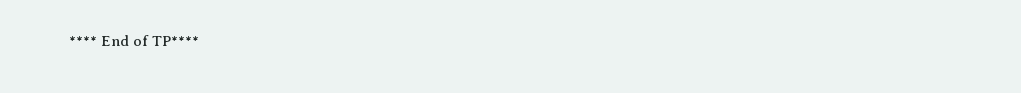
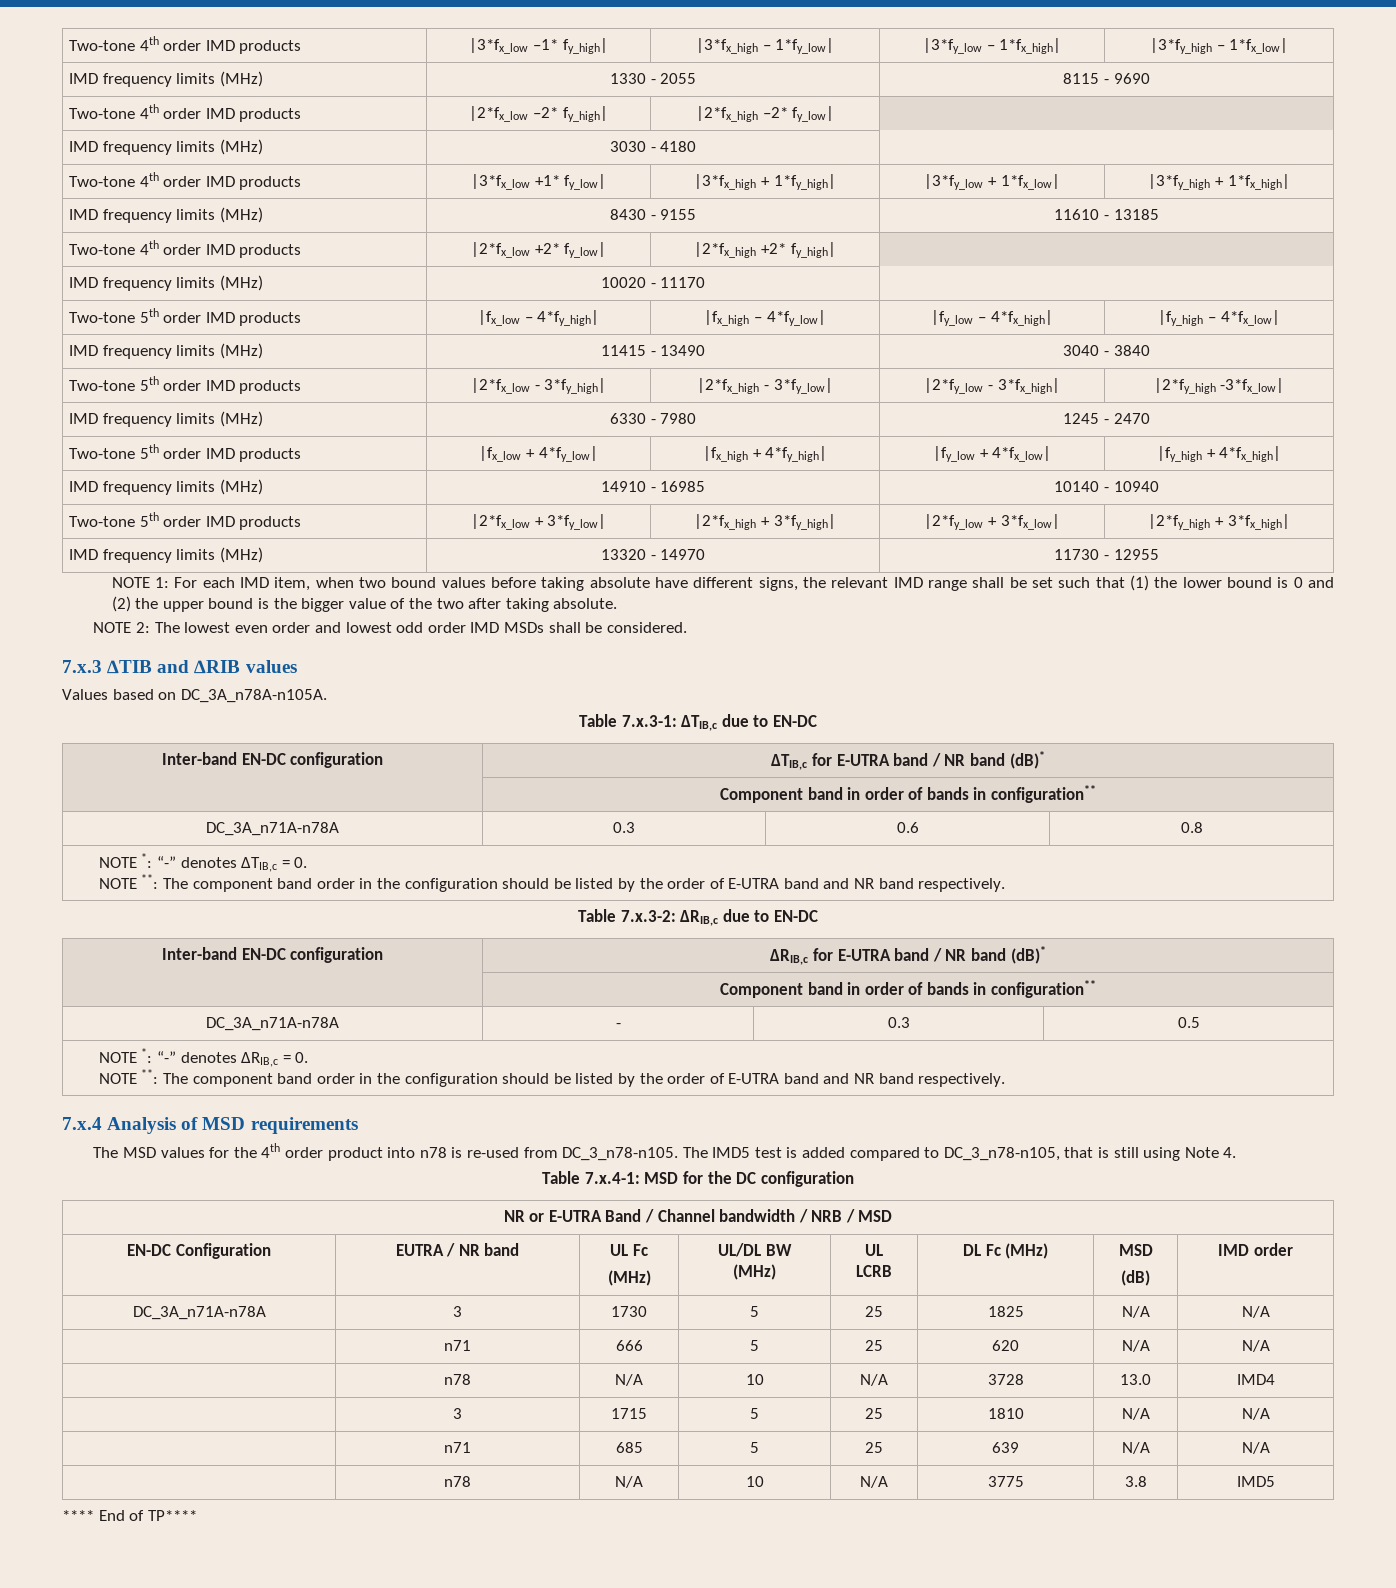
(69, 41) none -> [69,36,302,54] [469,38,608,54] [695,38,835,54] [922,38,1062,54] [1149,38,1289,54] [69,71,263,87] [609,73,697,84] [1063,73,1150,84] [69,104,302,122] [469,106,608,122] [695,106,835,122] [69,139,263,155] [609,141,697,152] [69,172,302,190] [470,174,607,190] [694,174,836,190] [924,174,1060,190] [1148,174,1290,190] [69,207,263,223] [609,209,697,220] [1054,209,1159,220] [69,240,302,258] [470,242,607,258] [694,242,836,258] [69,275,263,291] [600,277,706,288] [69,308,302,326] [477,310,600,326] [704,310,826,326] [931,310,1053,326] [1158,310,1280,326] [69,343,263,359] [600,345,706,356] [1063,345,1150,356] [69,376,302,394] [470,378,607,394] [697,378,833,394] [924,378,1060,394] [1153,378,1285,394] [69,411,263,427] [609,413,697,424] [1063,413,1150,424] [69,444,302,462] [479,446,598,462] [702,446,828,462] [932,446,1052,462] [1156,446,1282,462] [69,479,263,495] [600,481,706,492] [1054,481,1159,492] [69,512,302,530] [470,514,607,530] [694,514,836,530] [924,514,1060,530] [1148,514,1290,530] [69,547,263,563] [600,549,706,560] [1054,549,1159,560] [111,575,1334,591] [111,596,618,612] [93,622,687,633] [62,660,297,674] [62,689,327,703] [579,714,817,731] [161,752,384,768] [771,751,1045,770] [719,785,1097,803] [206,822,339,836] [613,822,635,833] [896,822,919,833] [1180,822,1203,833] [98,853,308,872] [98,874,1006,892] [578,909,818,926] [161,947,384,963] [770,946,1046,965] [719,980,1097,998] [206,1017,339,1031] [615,1023,621,1028] [887,1017,910,1028] [1177,1017,1200,1028] [98,1048,309,1067] [98,1069,1006,1087] [62,1117,358,1134] [93,1143,1237,1161] [542,1171,854,1187] [503,1209,893,1223] [127,1243,271,1259] [395,1243,520,1257] [610,1244,648,1256] [607,1270,651,1286] [718,1243,792,1257] [733,1264,776,1280] [865,1244,883,1256] [856,1265,892,1277] [962,1243,1049,1259] [1118,1244,1153,1256] [1121,1270,1150,1286] [1218,1243,1293,1256] [132,1306,266,1320] [453,1306,462,1317] [611,1306,647,1317] [750,1306,759,1317] [865,1306,883,1317] [987,1306,1024,1317] [1121,1306,1150,1318] [1241,1306,1270,1318] [444,1340,471,1351] [615,1340,643,1351] [750,1340,759,1351] [865,1340,883,1351] [992,1340,1019,1351] [1121,1340,1150,1352] [1241,1340,1270,1352] [444,1374,471,1385] [615,1374,643,1386] [745,1374,764,1385] [860,1374,888,1386] [987,1374,1024,1385] [1120,1374,1151,1385] [1236,1374,1275,1385] [453,1408,462,1419] [611,1408,647,1419] [750,1408,759,1419] [865,1408,883,1419] [987,1408,1024,1419] [1121,1408,1150,1420] [1241,1408,1270,1420] [444,1442,471,1453] [615,1442,643,1453] [750,1442,759,1453] [865,1442,883,1453] [992,1442,1019,1453] [1121,1442,1150,1454] [1241,1442,1270,1454] [444,1476,471,1487] [615,1476,643,1488] [745,1476,764,1487] [860,1476,888,1488] [987,1476,1024,1487] [1124,1476,1147,1487] [1236,1476,1275,1487] Two-tone 4th order IMD products | |3*fx_low –1* fy_high| | |3*fx_high – 1*fy_low| | |3*fy_low – 1*fx_high| | |3*fy_high – 1*fx_low| // IMD frequency limits (MHz) | 1330 - 2055 | 8115 - 9690 // Two-tone 4th order IMD products | |2*fx_low –2* fy_high| | |2*fx_high –2* fy_low| | // IMD frequency limits (MHz) | 3030 - 4180 | // Two-tone 4th order IMD products | |3*fx_low +1* fy_low| | |3*fx_high + 1*fy_high| | |3*fy_low + 1*fx_low| | |3*fy_high + 1*fx_high| // IMD frequency limits (MHz) | 8430 - 9155 | 11610 - 13185 // Two-tone 4th order IMD products | |2*fx_low +2* fy_low| | |2*fx_high +2* fy_high| | // IMD frequency limits (MHz) | 10020 - 11170 | // Two-tone 5th order IMD products | |fx_low – 4*fy_high| | |fx_high – 4*fy_low| | |fy_low – 4*fx_high| | |fy_high – 4*fx_low| // IMD frequency limits (MHz) | 11415 - 13490 | 3040 - 3840 // Two-tone 5th order IMD products | |2*fx_low - 3*fy_high| | |2*fx_high - 3*fy_low| | |2*fy_low - 3*fx_high| | |2*fy_high -3*fx_low| // IMD frequency limits (MHz) | 6330 - 7980 | 1245 - 2470 // Two-tone 5th order IMD products | |fx_low + 4*fy_low| | |fx_high + 4*fy_high| | |fy_low + 4*fx_low| | |fy_high + 4*fx_high| // IMD frequency limits (MHz) | 14910 - 16985 | 10140 - 10940 // Two-tone 5th order IMD products | |2*fx_low + 3*fy_low| | |2*fx_high + 3*fy_high| | |2*fy_low + 3*fx_low| | |2*fy_high + 3*fx_high| // IMD frequency limits (MHz) | 13320 - 14970 | 11730 - 12955 // NOTE 1: For each IMD item, when two bound values before taking absolute have different signs, the relevant IMD range shall be set such that (1) the lower bound is 0 and (2) the upper bound is the bigger value of the two after taking absolute. // NOTE 2: The lowest even order and lowest odd order IMD MSDs shall be considered. // 7.x.3 ∆TIB and ∆RIB values // Values based on DC_3A_n78A-n105A. // Table 7.x.3-1: ΔTIB,c due to EN-DC // Inter-band EN-DC configuration | ΔTIB,c for E-UTRA band / NR band (dB)* // | Component band in order of bands in configuration** // DC_3A_n71A-n78A | 0.3 | 0.6 | 0.8 // NOTE *: “-” denotes ΔTIB,c = 0. // NOTE **: The component band order in the configuration should be listed by the order of E-UTRA band and NR band respectively. // Table 7.x.3-2: ΔRIB,c due to EN-DC // Inter-band EN-DC configuration | ΔRIB,c for E-UTRA band / NR band (dB)* // | Component band in order of bands in configuration** // DC_3A_n71A-n78A | - | 0.3 | 0.5 // NOTE *: “-” denotes ΔRIB,c = 0. // NOTE **: The component band order in the configuration should be listed by the order of E-UTRA band and NR band respectively. // 7.x.4 Analysis of MSD requirements // The MSD values for the 4th order product into n78 is re-used from DC_3_n78-n105. The IMD5 test is added compared to DC_3_n78-n105, that is still using Note 4. // Table 7.x.4-1: MSD for the DC configuration // NR or E-UTRA Band / Channel bandwidth / NRB / MSD // EN-DC Configuration | EUTRA / NR band | UL Fc // (MHz) | UL/DL BW // (MHz) | UL // LCRB | DL Fc (MHz) | MSD // (dB) | IMD order // DC_3A_n71A-n78A | 3 | 1730 | 5 | 25 | 1825 | N/A | N/A // | n71 | 666 | 5 | 25 | 620 | N/A | N/A // | n78 | N/A | 10 | N/A | 3728 | 13.0 | IMD4 // | 3 | 1715 | 5 | 25 | 1810 | N/A | N/A // | n71 | 685 | 5 | 25 | 639 | N/A | N/A // | n78 | N/A | 10 | N/A | 3775 | 3.8 | IMD5 //

